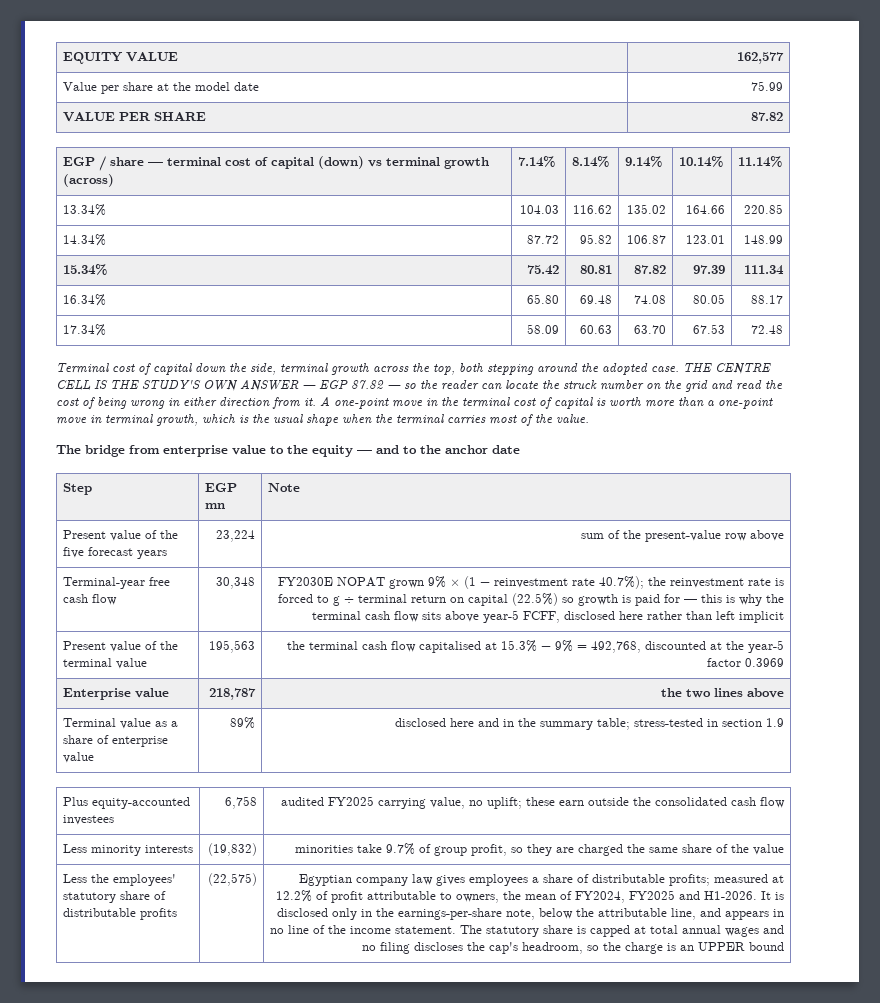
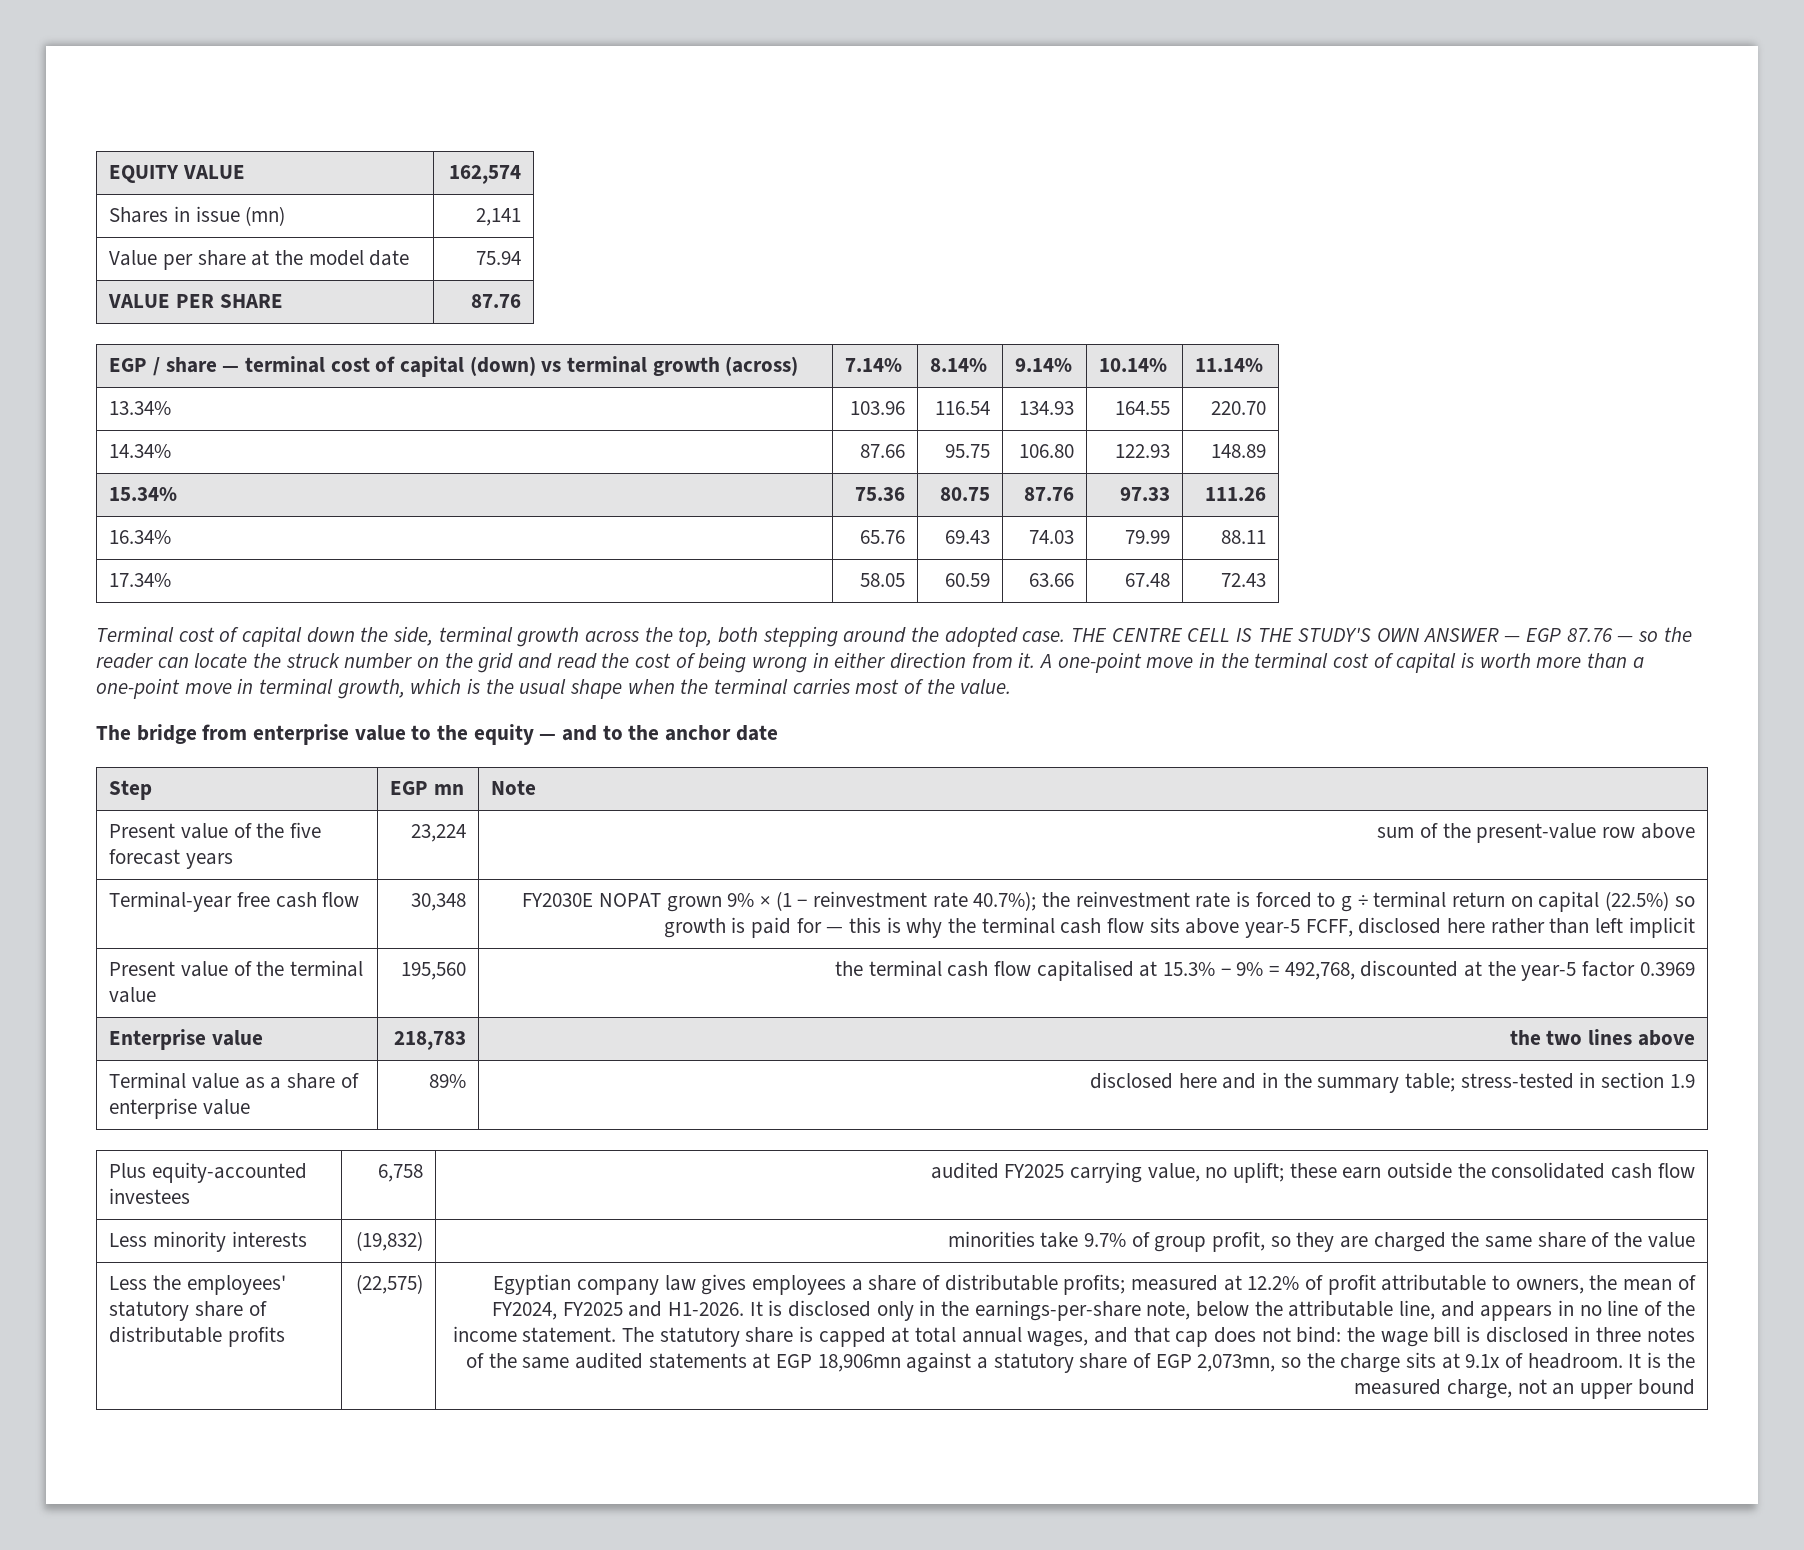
[737,52,785,64] 162,577 -> [448,165,521,184] [109,206,286,226] [475,208,521,226] 162,574 // Shares in issue (mn) | 2,141
[751,81,784,91] 75.99 -> [475,251,521,265] 75.94
[751,112,784,121] 87.82 -> [470,294,521,308] 87.76
[520,205,560,214] [573,205,613,214] [627,204,667,214] [686,205,726,214] [744,204,784,214] [62,234,106,246] [527,235,560,244] [580,234,613,244] [627,235,667,244] [686,235,726,244] [744,235,784,244] [62,264,107,275] [527,265,560,275] [580,265,613,274] [634,265,667,274] [693,265,726,274] [744,265,785,275] [62,294,106,306] [527,294,560,304] [580,295,613,304] [634,295,667,304] [693,294,726,304] [751,295,784,304] [62,324,106,336] [527,324,560,334] [580,325,613,334] [634,325,667,334] [693,324,726,334] [751,325,784,334] 104.03 | 116.62 | 135.02 | 164.66 | 220.85 // 14.34% | 87.72 | 95.82 | 106.87 | 123.01 | 148.99 // 15.34% | 75.42 | 80.81 | 87.82 | 97.39 | 111.34 // 16.34% | 65.80 | 69.48 | 74.08 | 80.05 | 88.17 // 17.34% | 58.09 | 60.63 | 63.70 | 67.53 | 72.48 -> [849,401,905,415] [934,401,990,415] [1018,401,1074,415] [1114,401,1170,415] [1210,401,1266,415] [109,444,172,458] [859,444,905,458] [944,444,990,458] [1018,444,1074,458] [1114,444,1170,458] [1210,444,1266,458] [109,487,178,501] [854,487,905,501] [939,487,990,501] [1023,487,1074,501] [1119,487,1170,501] [1204,487,1266,501] [109,530,172,544] [859,530,905,544] [944,530,990,544] [1028,530,1074,544] [1124,530,1170,544] [1220,530,1266,544] [109,573,172,587] [859,573,905,587] [944,573,990,587] [1028,573,1074,587] [1124,573,1170,587] [1220,573,1266,587] 103.96 | 116.54 | 134.93 | 164.55 | 220.70 // 14.34% | 87.66 | 95.75 | 106.80 | 122.93 | 148.89 // 15.34% | 75.36 | 80.75 | 87.76 | 97.33 | 111.26 // 16.34% | 65.76 | 69.43 | 74.03 | 79.99 | 88.11 // 17.34% | 58.05 | 60.59 | 63.66 | 67.48 | 72.43
[351,380,384,389] 87.82 -> [1566,628,1613,642] 87.76
[209,640,256,653] 195,563 -> [400,962,466,980] 195,560
[209,688,257,700] 218,787 -> [393,1031,466,1050] 218,783
[725,925,785,937] [362,942,746,954] wages and no filing discloses the cap's headroom, so the charge is an UPPER -> [1027,1326,1695,1347] [465,1352,1695,1373] [1354,1379,1634,1399] wages, and that cap does not bind: the wage bill is disclosed in three notes of the same audited statements at EGP 18,906mn against a statutory share of EGP 2,073mn, so the charge sits at 9.1x of headroom. It is the measured charge, not an upper

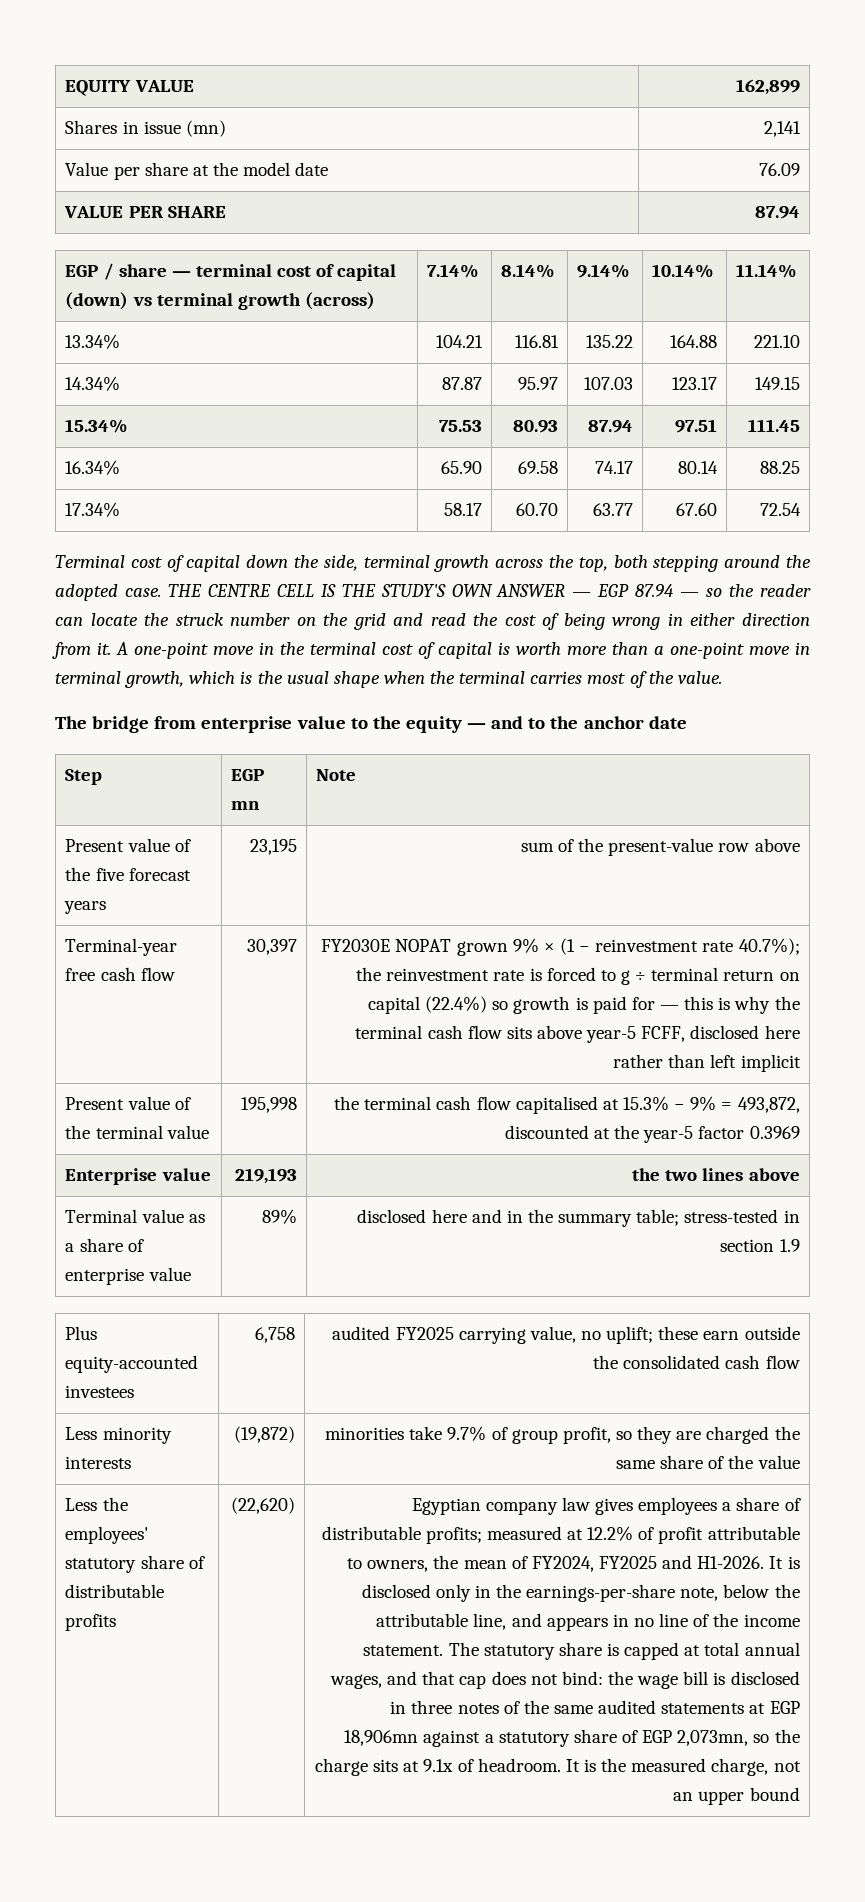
[448,165,521,184] 162,574 -> [735,79,800,95] 162,899
[475,251,521,265] 75.94 -> [758,163,800,176] 76.09
[470,294,521,308] 87.76 -> [754,206,800,219] 87.94
[849,401,905,415] [934,401,990,415] [1018,401,1074,415] [1114,401,1170,415] [1210,401,1266,415] [109,444,172,458] [859,444,905,458] [944,444,990,458] [1018,444,1074,458] [1114,444,1170,458] [1210,444,1266,458] [109,487,178,501] [854,487,905,501] [939,487,990,501] [1023,487,1074,501] [1119,487,1170,501] [1204,487,1266,501] [109,530,172,544] [859,530,905,544] [944,530,990,544] [1028,530,1074,544] [1124,530,1170,544] [1220,530,1266,544] [109,573,172,587] [859,573,905,587] [944,573,990,587] [1028,573,1074,587] [1124,573,1170,587] [1220,573,1266,587] 103.96 | 116.54 | 134.93 | 164.55 | 220.70 // 14.34% | 87.66 | 95.75 | 106.80 | 122.93 | 148.89 // 15.34% | 75.36 | 80.75 | 87.76 | 97.33 | 111.26 // 16.34% | 65.76 | 69.43 | 74.03 | 79.99 | 88.11 // 17.34% | 58.05 | 60.59 | 63.66 | 67.48 | 72.43 -> [435,335,483,348] [514,335,559,348] [585,335,633,348] [669,335,717,348] [753,335,800,348] [65,376,121,391] [441,377,482,390] [517,377,558,390] [583,377,633,390] [671,377,717,390] [754,377,800,390] [65,419,129,433] [438,420,482,432] [512,420,558,433] [587,420,633,433] [674,419,717,433] [747,419,800,432] [65,460,121,475] [440,461,482,474] [517,461,558,474] [594,461,633,474] [677,461,718,474] [759,461,800,474] [65,502,121,517] [443,503,482,516] [515,503,558,516] [592,503,633,516] [675,503,717,516] [759,503,801,516] 104.21 | 116.81 | 135.22 | 164.88 | 221.10 // 14.34% | 87.87 | 95.97 | 107.03 | 123.17 | 149.15 // 15.34% | 75.53 | 80.93 | 87.94 | 97.51 | 111.45 // 16.34% | 65.90 | 69.58 | 74.17 | 80.14 | 88.25 // 17.34% | 58.17 | 60.70 | 63.77 | 67.60 | 72.54
[1566,628,1613,642] 87.76 -> [635,584,674,597] 87.94
[410,824,466,842] 23,224 -> [249,839,297,855] 23,195
[410,893,466,911] 30,348 -> [246,939,297,955] 30,397
[1605,891,1670,911] (22.5%) -> [425,996,488,1013] (22.4%)
[400,962,466,980] 195,560 -> [240,1097,297,1113] 195,998
[1284,962,1355,980] 492,768, -> [737,1097,800,1113] 493,872,
[393,1031,466,1050] 218,783 -> [234,1168,297,1184] 219,193
[355,1231,423,1251] (19,832) -> [233,1426,295,1443] (19,872)
[355,1274,423,1294] (22,575) -> [230,1497,295,1514] (22,620)

